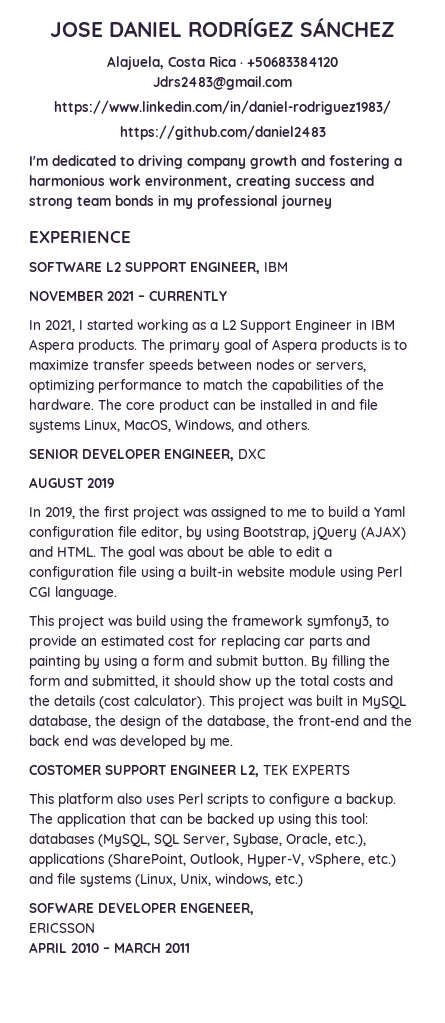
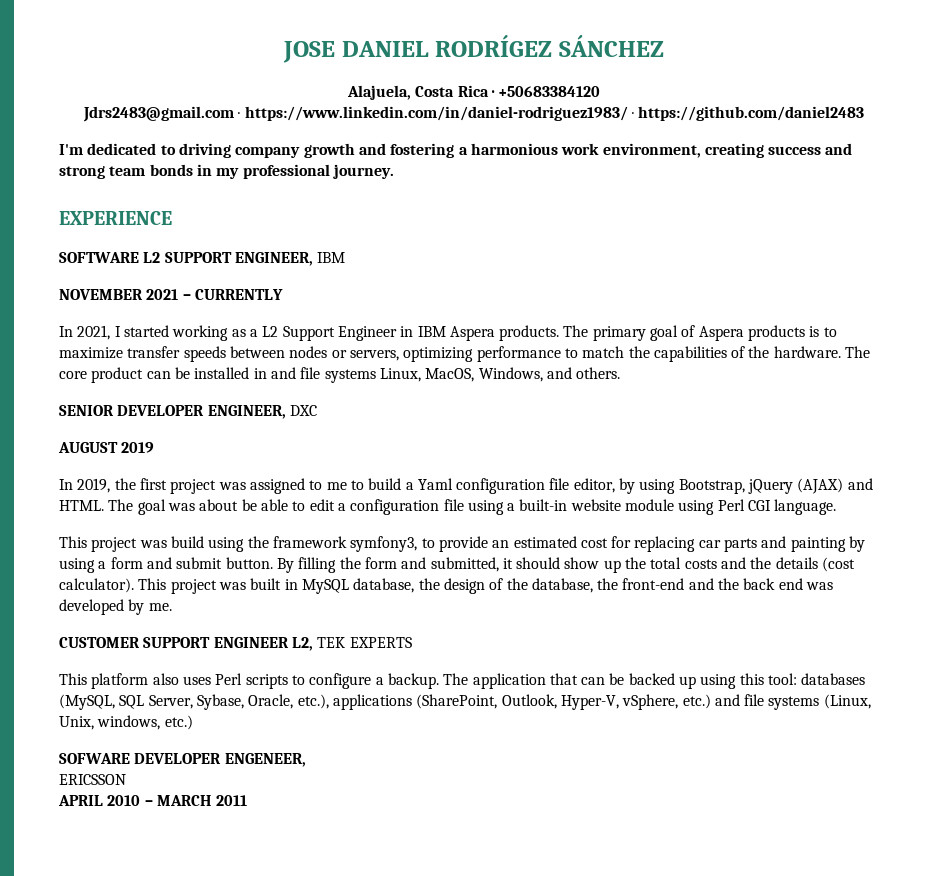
(292, 83) // -> [238,112,241,118] ·
(391, 107) // -> [631,112,634,118] ·
[281,195,332,209] journey -> [332,164,394,179] journey.
[29,765,101,775] COSTOMER -> [59,637,140,648] CUSTOMER

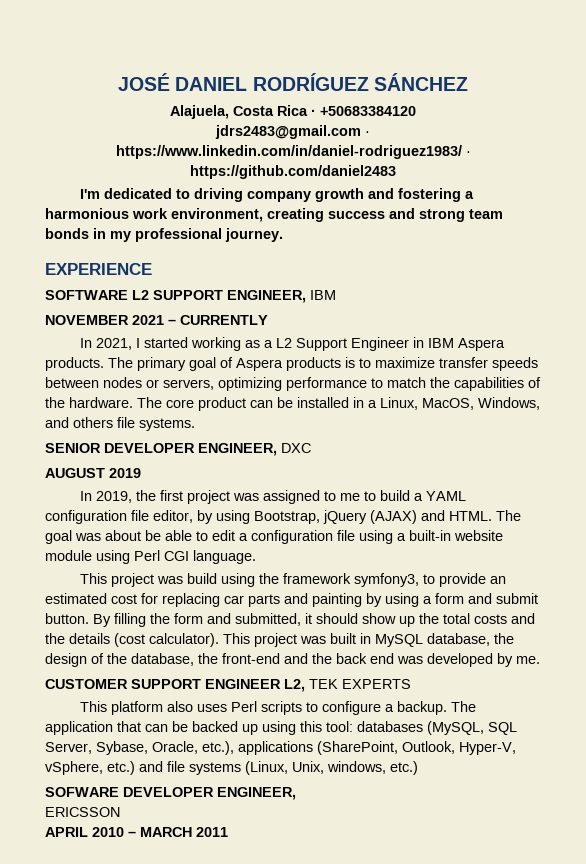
[282,35,553,63] JOSE DANIEL RODRÍGEZ -> [118,73,369,91] JOSÉ DANIEL RODRÍGUEZ
[82,106,234,122] Jdrs2483@gmail.com -> [215,125,361,139] jdrs2483@gmail.com
[270,367,376,383] and file systems -> [368,400,377,408] a
[576,367,621,379] others. -> [73,417,195,431] others file systems.
[417,478,453,490] Yaml -> [426,491,467,501] YAML
[224,753,306,767] ENGENEER, -> [217,787,296,800] ENGINEER,

